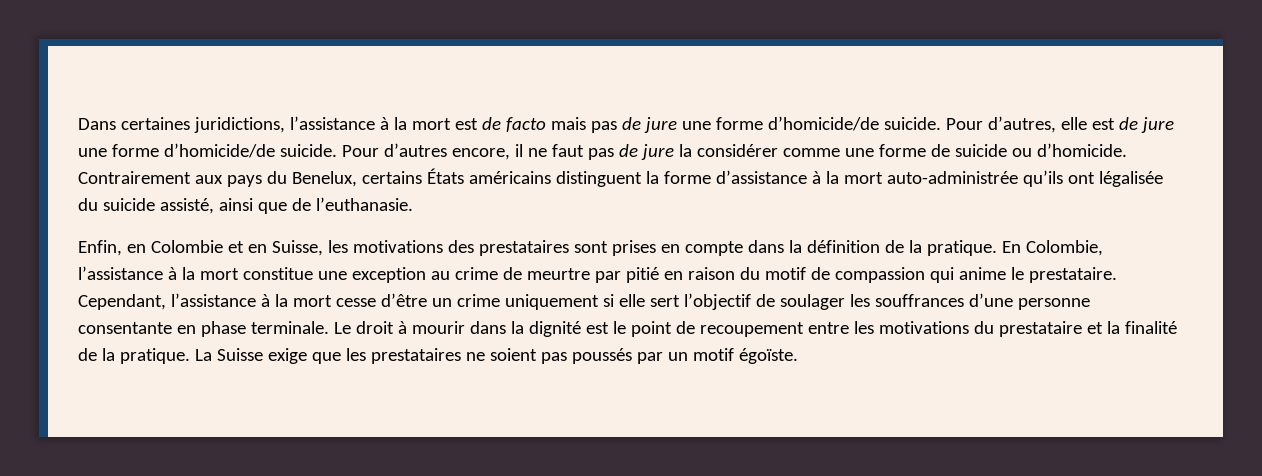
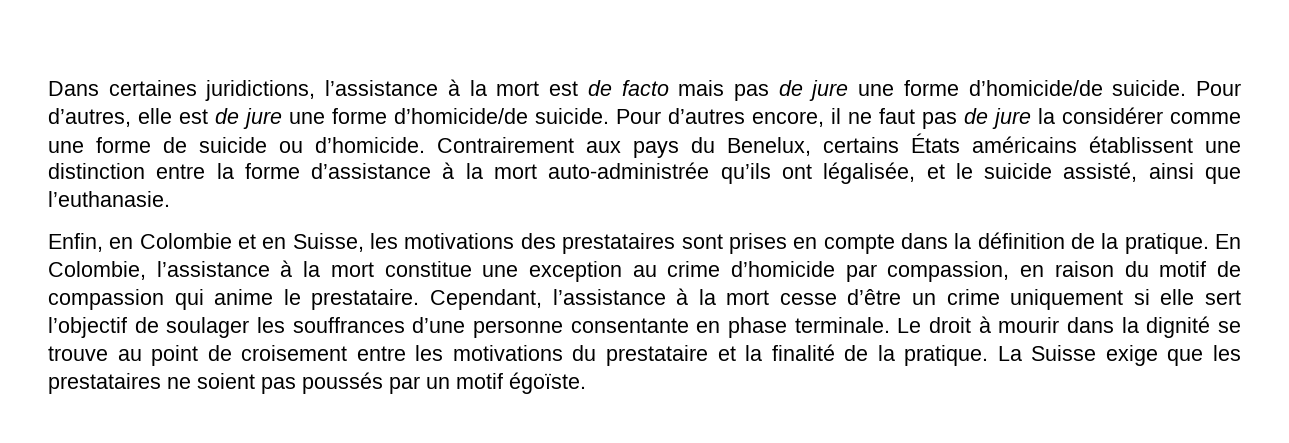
[555,171,642,187] distinguent -> [1089,136,1241,153] [48,163,206,179] établissent une distinction entre
[1098,171,1163,187] [78,198,98,211] légalisée du -> [823,162,973,184] légalisée, et le
[291,198,311,211] de -> (1241, 175) none
[502,267,659,283] de meurtre par pitié -> [731,261,1010,282] d’homicide par compassion,
[585,321,626,334] est le -> [1217,321,1241,333] [48,346,142,361] se trouve au
[699,322,804,337] recoupement -> [241,345,348,361] croisement

